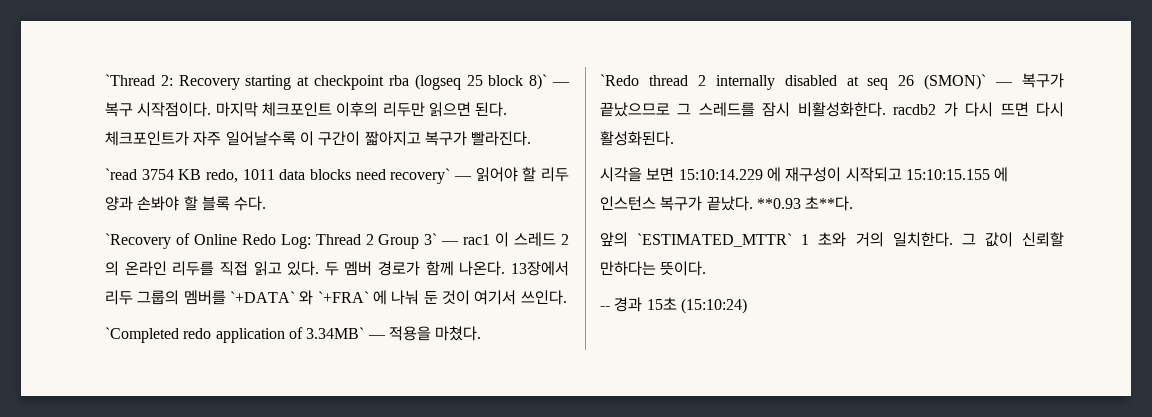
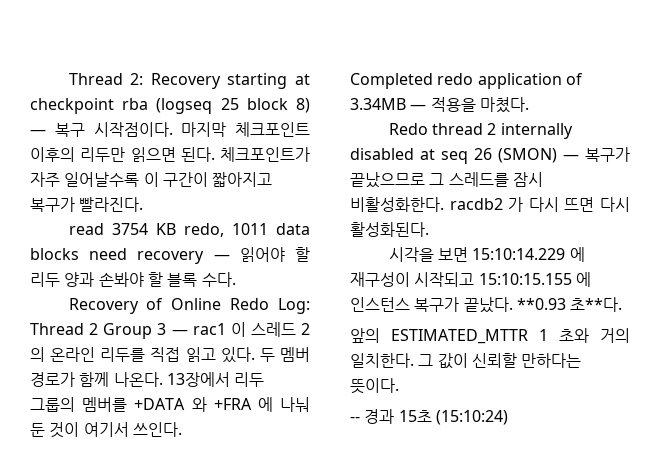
[105,74,155,86] `Thread -> [68,73,123,85] Thread
[529,74,548,90] 8)` -> [295,98,310,113] 8)
[105,168,137,180] `read -> [68,223,104,235] read
[390,168,451,184] recovery` -> [137,251,205,264] recovery
[105,233,171,249] `Recovery -> [68,298,139,314] Recovery
[424,233,438,245] 3` -> [157,323,167,335] 3
[229,290,369,305] `+DATA` 와 `+FRA` -> [134,397,252,412] +DATA 와 +FRA
[105,327,179,343] `Completed -> [350,73,433,89] Completed
[306,327,365,339] 3.34MB` -> [350,98,406,110] 3.34MB
[600,74,639,86] `Redo -> [388,123,428,135] Redo
[924,74,987,90] (SMON)` -> [498,148,557,163] (SMON)
[637,233,793,247] `ESTIMATED_MTTR` -> [391,329,528,344] ESTIMATED_MTTR

